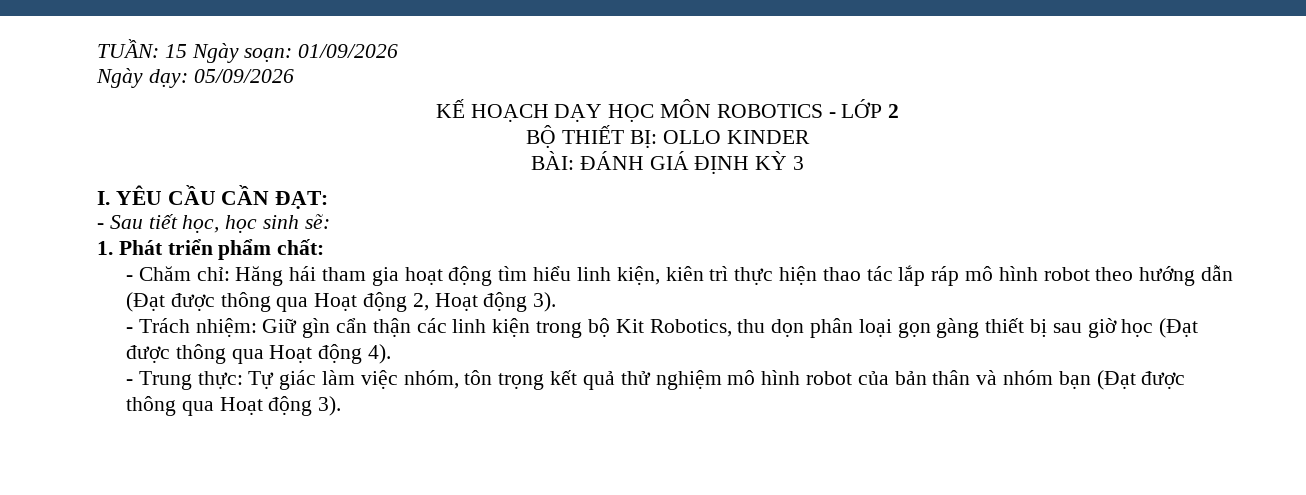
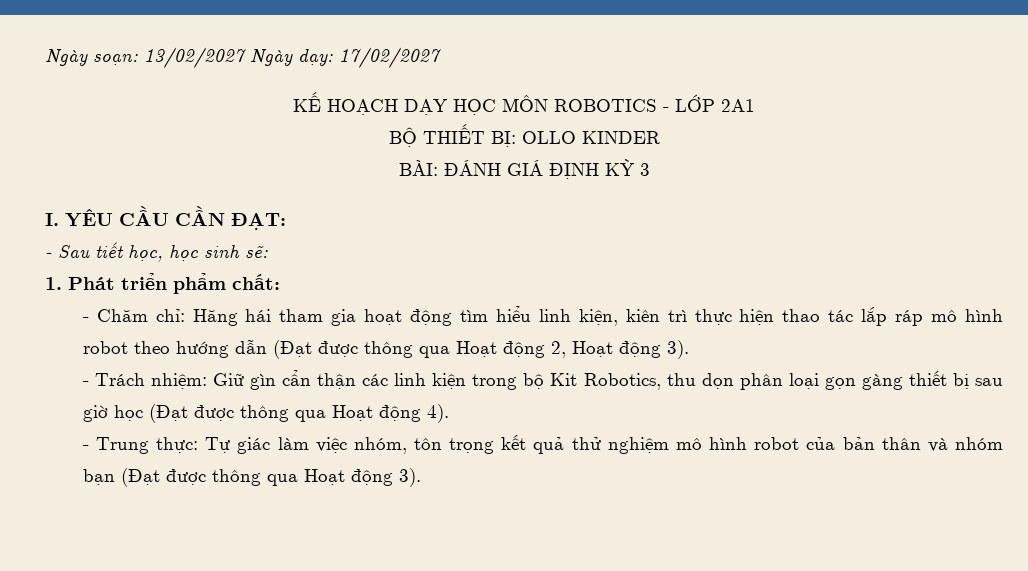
[97,39,187,58] TUẦN: 15 -> (45, 57) none
[298,44,399,58] 01/09/2026 // -> [144,47,246,68] 13/02/2027
[193,69,294,83] 05/09/2026 -> [339,47,441,68] 17/02/2027
[888,104,900,118] 2 -> [721,99,755,112] 2A1

